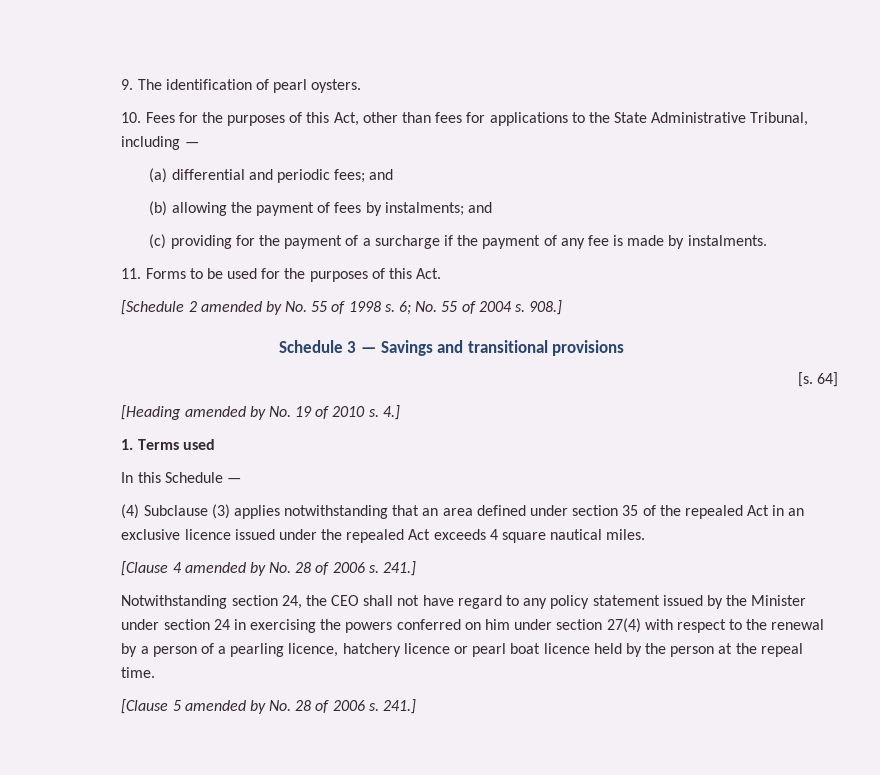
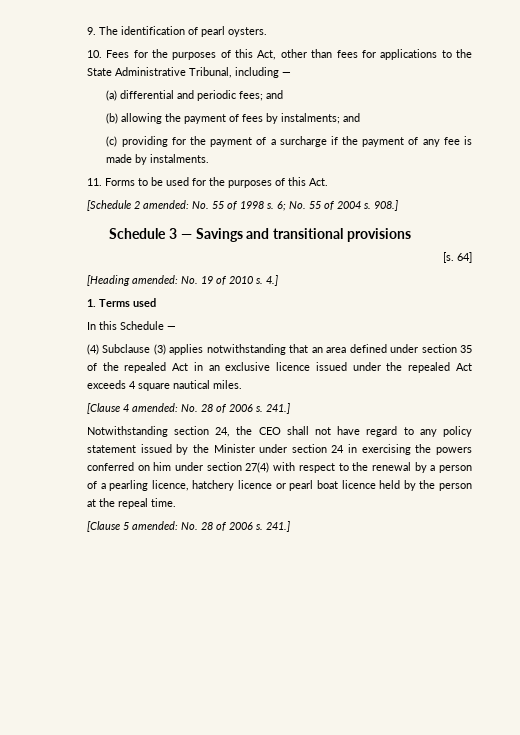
[200,301,282,315] amended by -> [142,200,189,209] amended:
[184,406,266,420] amended by -> [131,275,178,284] amended:
[184,562,266,576] amended by -> [131,403,178,412] amended:
[184,700,266,714] amended by -> [131,521,178,530] amended:

